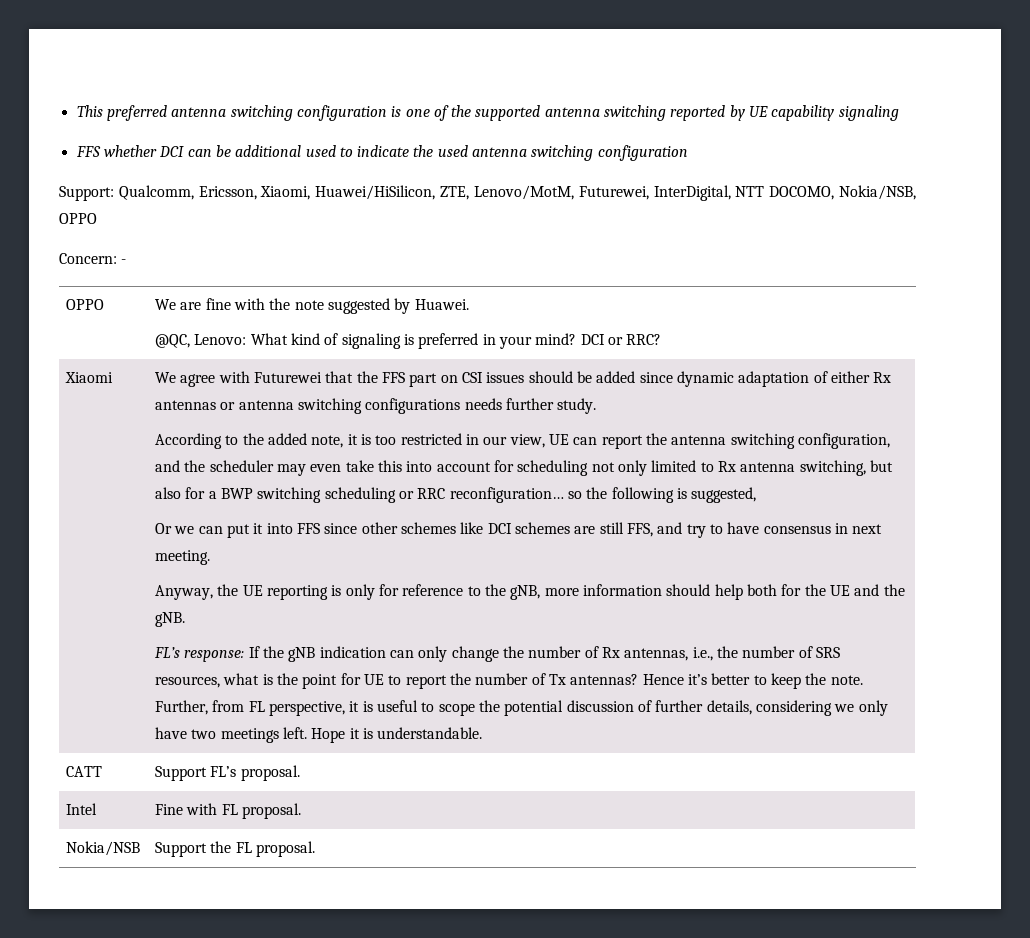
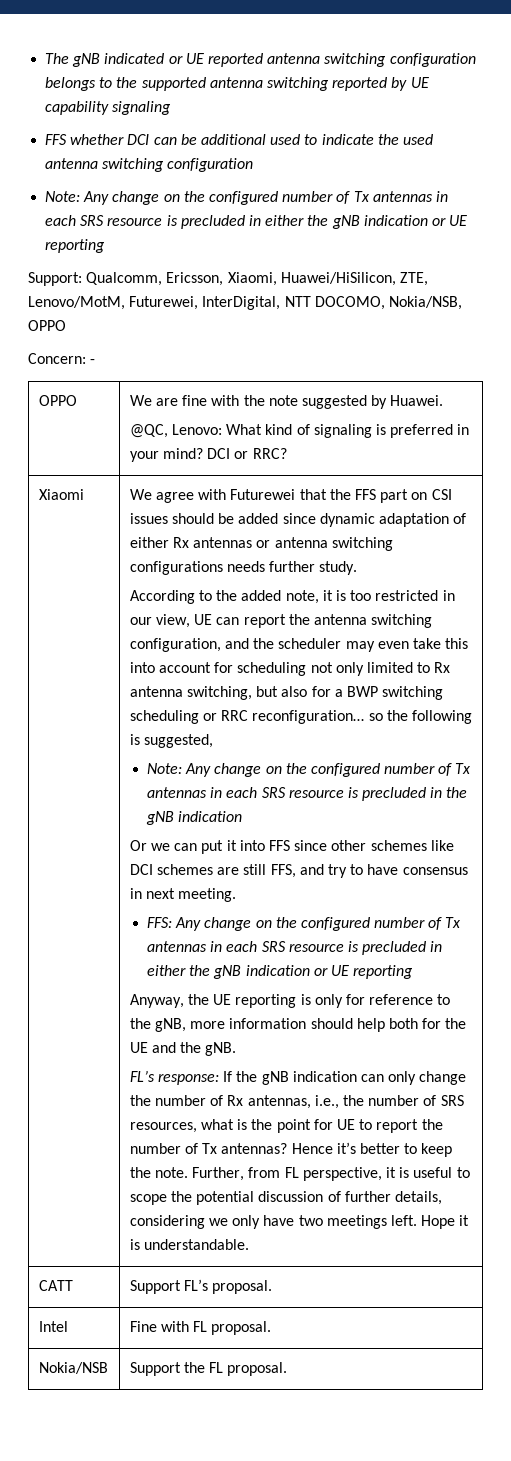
[76,105,449,121] This preferred antenna switching configuration is one of -> [45,53,476,67] [45,77,113,91] The gNB indicated or UE reported antenna switching configuration belongs to
(688, 153) none -> [45,191,448,205] [45,215,468,229] [45,239,106,253] // Note: Any change on the configured number of Tx antennas in each SRS resource is precluded in either the gNB indication or UE reporting
(757, 495) none -> [146,763,472,777] [146,787,468,801] [145,811,243,825] // Note: Any change on the configured number of Tx antennas in each SRS resource is precluded in the gNB indication
(211, 557) none -> [146,917,462,931] [146,941,443,955] [146,965,414,979] // FFS: Any change on the configured number of Tx antennas in each SRS resource is precluded in either the gNB indication or UE reporting

